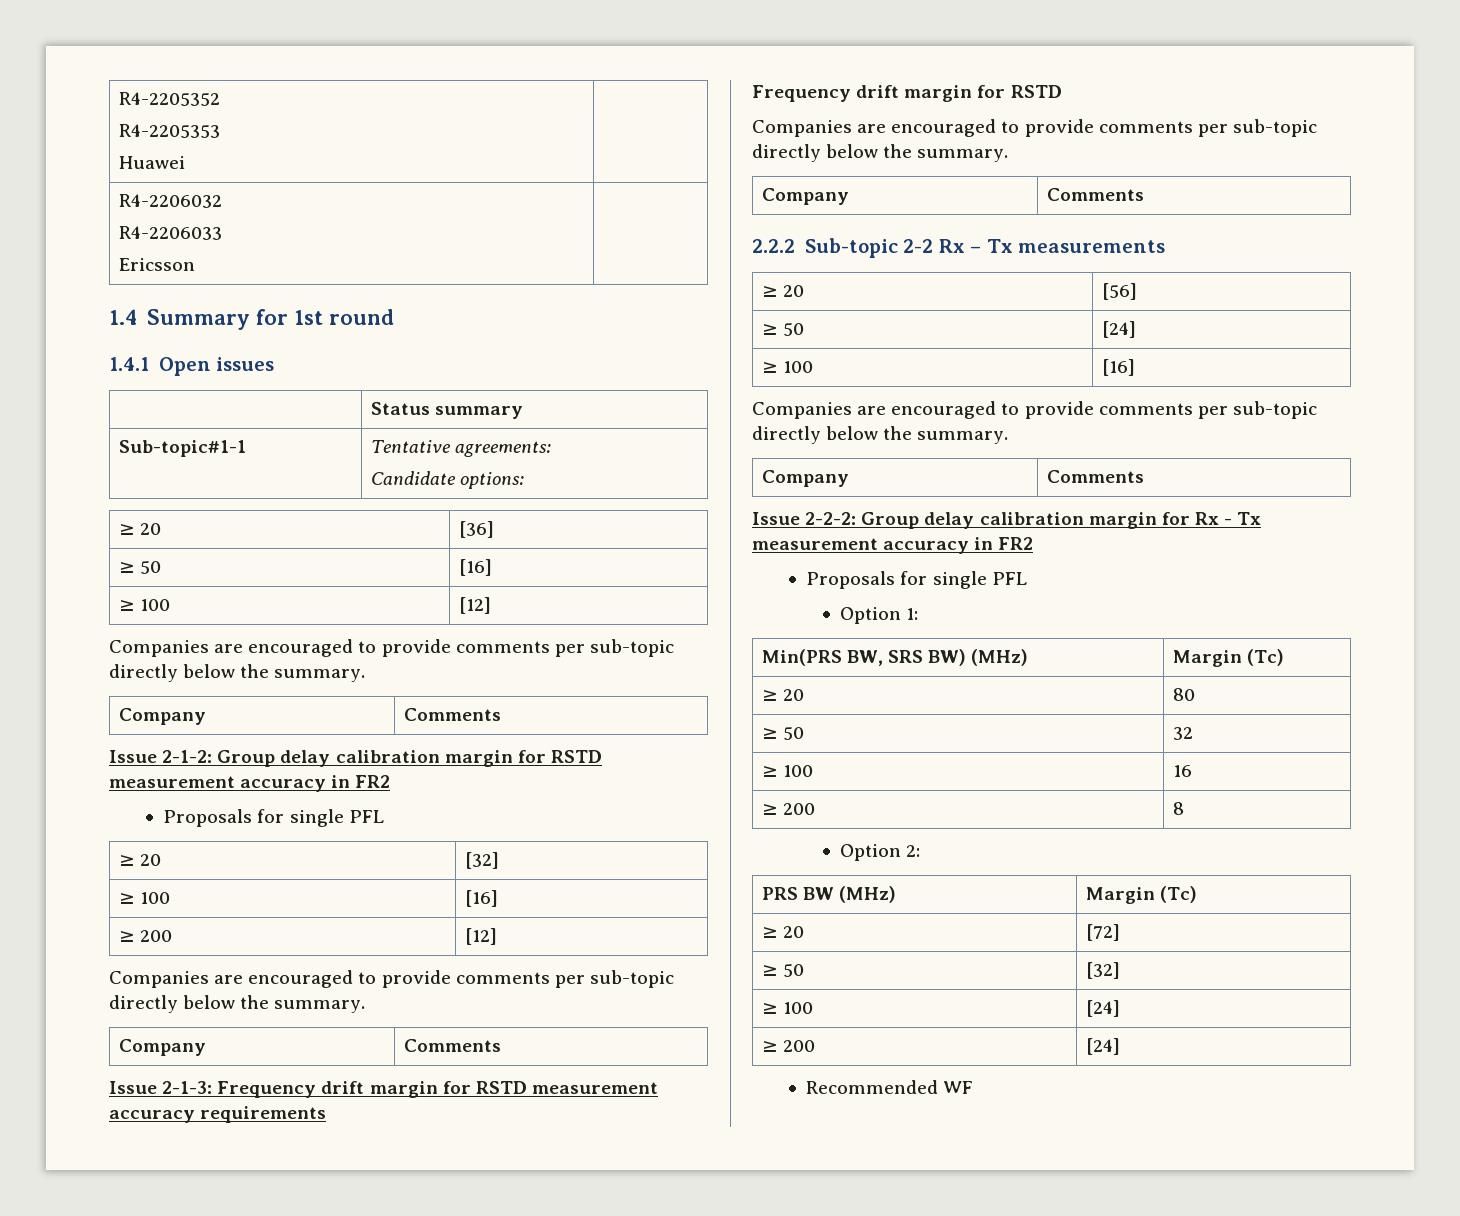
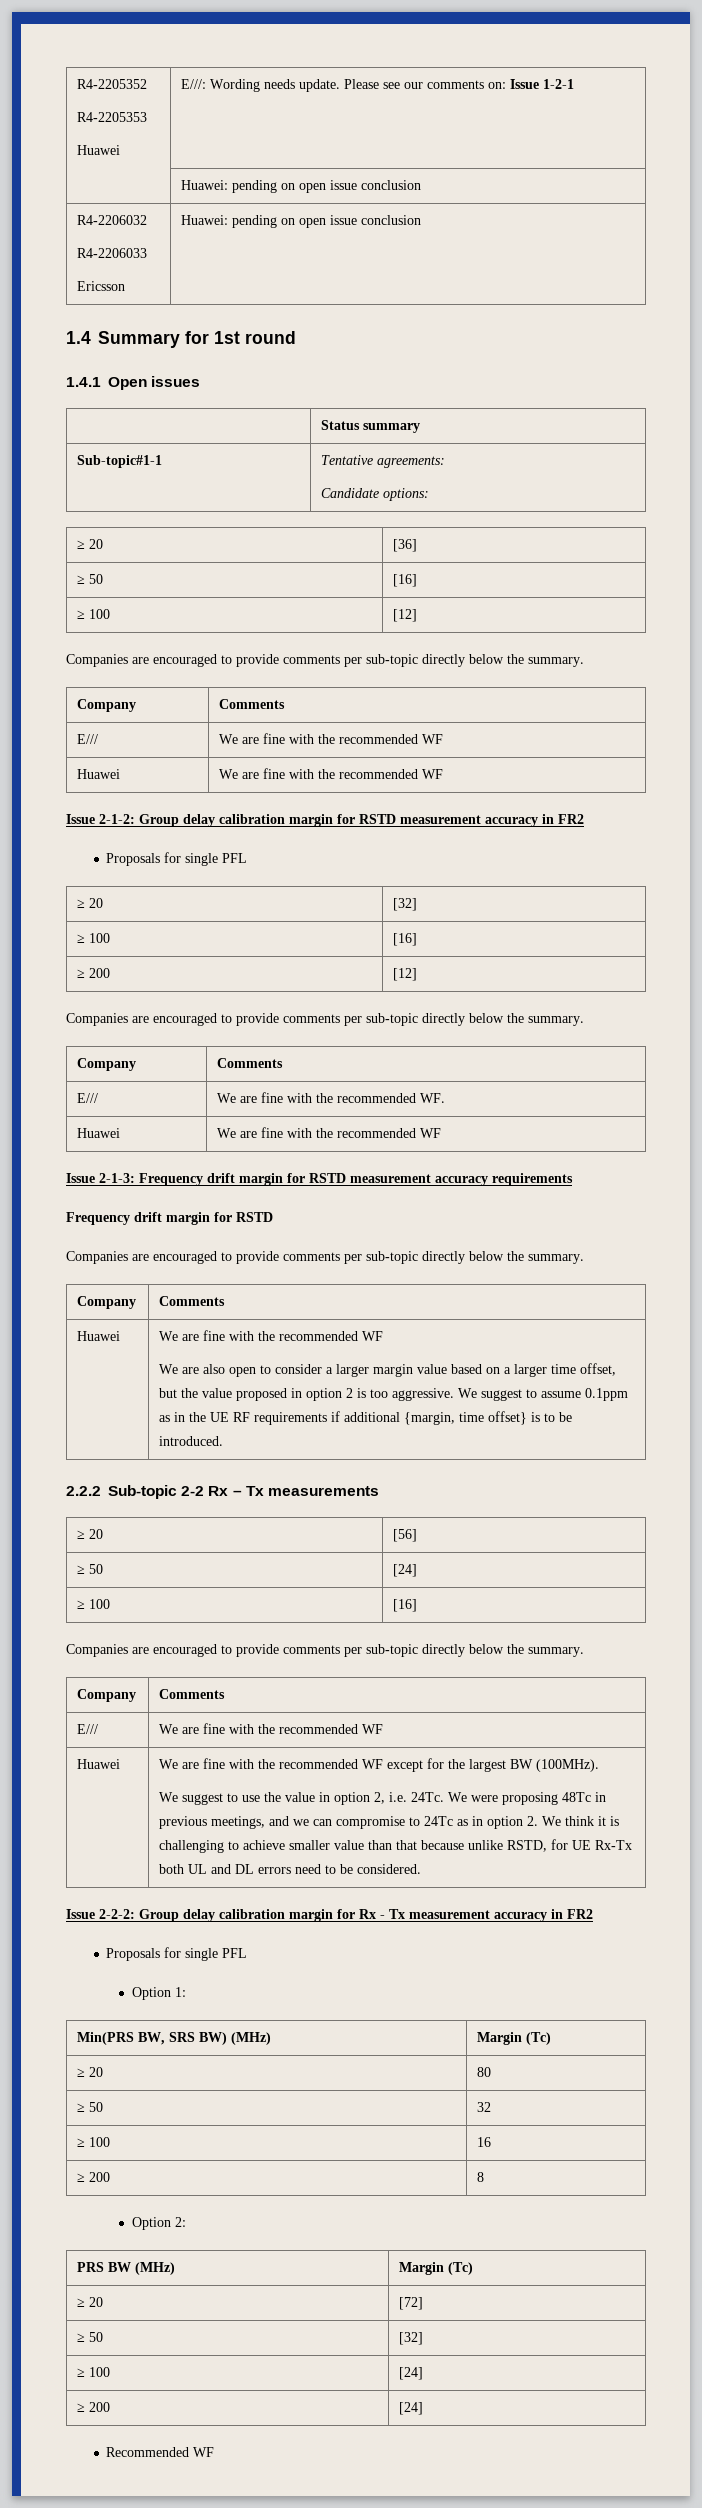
[118,194,222,208] [118,226,222,240] [118,258,195,271] // R4-2206032 // R4-2206033 // Ericsson | -> [181,79,575,92] [181,180,422,193] [77,215,148,225] [77,248,148,258] [77,281,126,291] [181,215,422,228] E///: Wording needs update. Please see our comments on: Issue 1-2-1 // | Huawei: pending on open issue conclusion // R4-2206032 // R4-2206033 // Ericsson | Huawei: pending on open issue conclusion
(501, 714) none -> [77,734,99,744] [219,733,444,744] [77,769,121,779] [219,768,444,779] // E/// | We are fine with the recommended WF // Huawei | We are fine with the recommended WF
(501, 1045) none -> [77,1093,99,1103] [217,1092,446,1103] [77,1128,121,1138] [217,1127,442,1138] // E/// | We are fine with the recommended WF. // Huawei | We are fine with the recommended WF
(1144, 194) none -> [77,1331,121,1341] [159,1330,384,1341] [159,1363,617,1377] [159,1388,629,1401] [159,1411,573,1425] [159,1436,224,1446] // Huawei | We are fine with the recommended WF // We are also open to consider a larger margin value based on a larger time offset, but the value proposed in option 2 is too aggressive. We suggest to assume 0.1ppm as in the UE RF requirements if additional {margin, time offset} is to be introduced.
(1144, 476) none -> [77,1724,99,1734] [159,1723,384,1734] [77,1759,121,1769] [159,1758,600,1772] [159,1792,607,1805] [159,1816,620,1829] [159,1839,633,1853] [159,1864,422,1874] // E/// | We are fine with the recommended WF // Huawei | We are fine with the recommended WF except for the largest BW (100MHz). // We suggest to use the value in option 2, i.e. 24Tc. We were proposing 48Tc in previous meetings, and we can compromise to 24Tc as in option 2. We think it is challenging to achieve smaller value than that because unlike RSTD, for UE Rx-Tx both UL and DL errors need to be considered.

